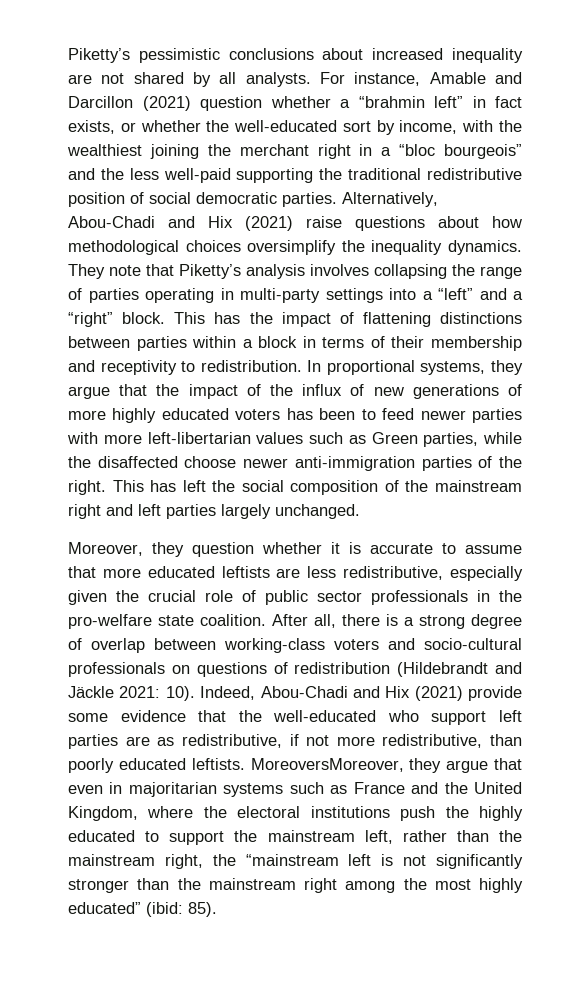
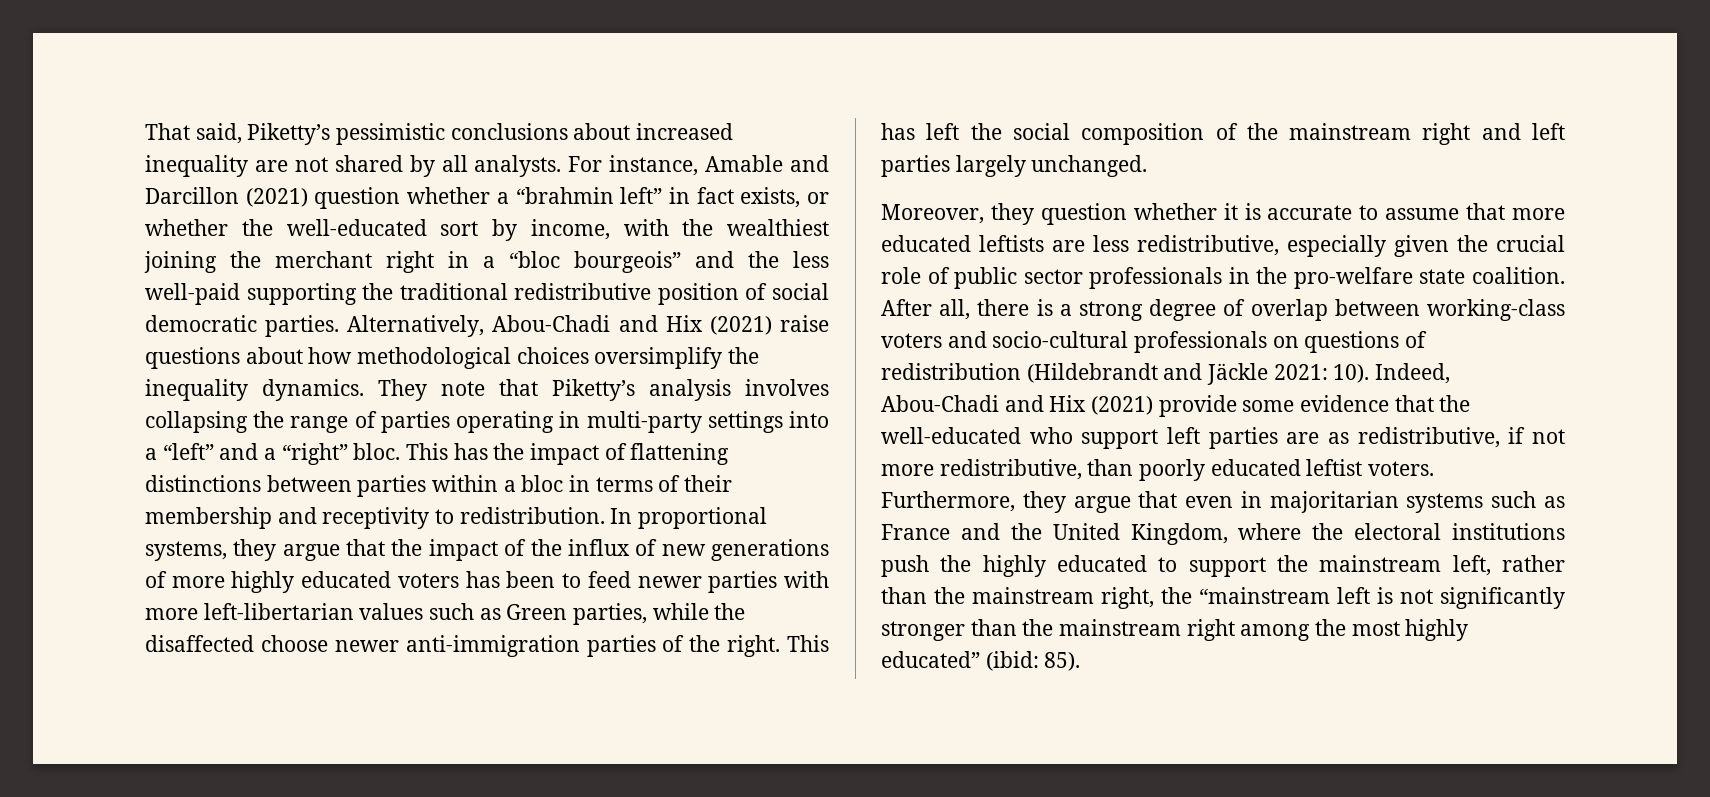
(68, 55) none -> [145,123,242,144] That said,
[122,312,166,324] block. -> [353,443,401,460] bloc.
[258,336,298,348] block -> [521,475,564,492] bloc
[191,758,404,772] leftists. MoreoversMoreover, -> [1306,459,1435,476] [881,491,1015,512] leftist voters. Furthermore,

